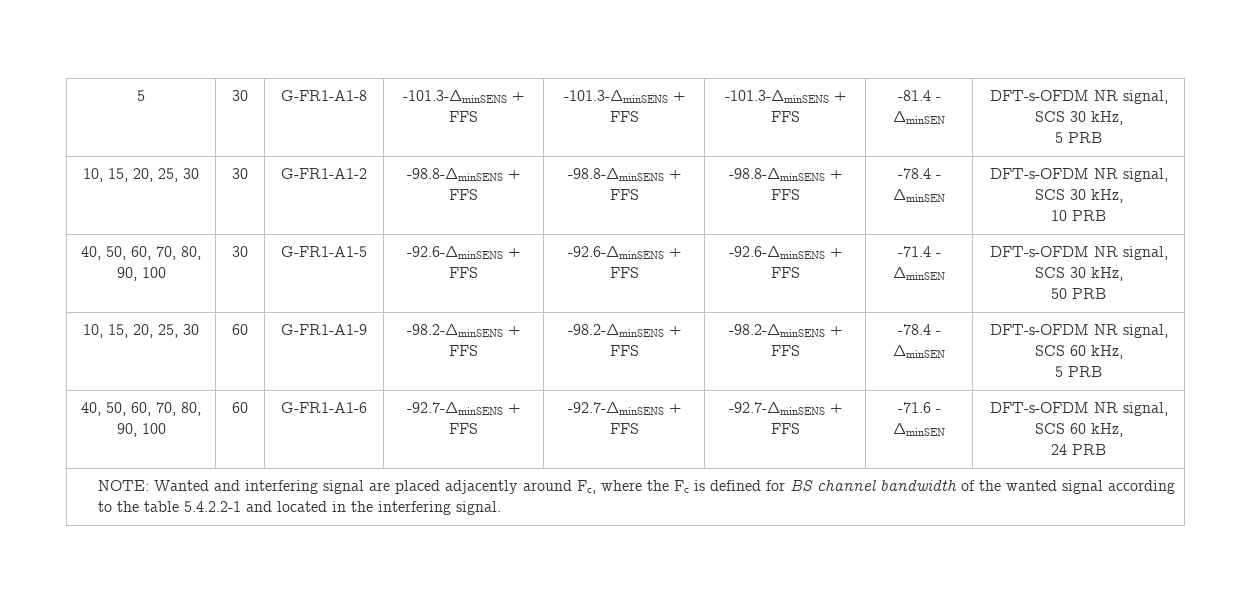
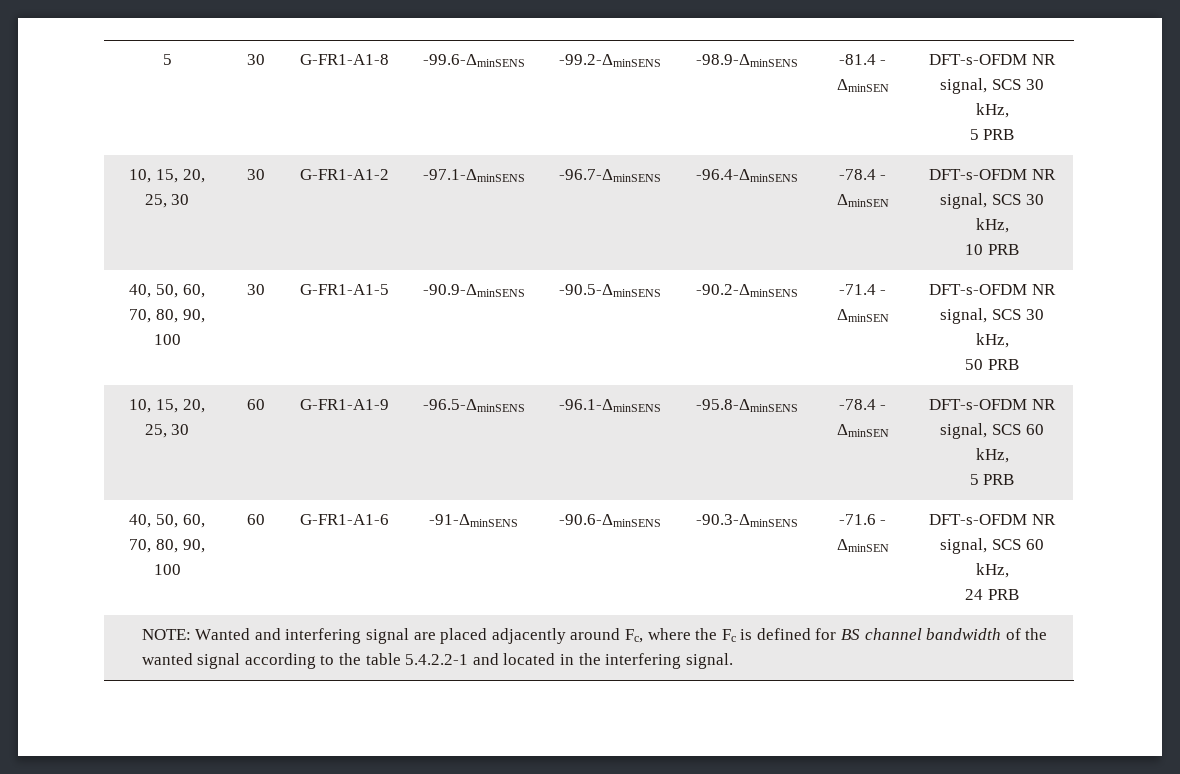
[403,90,524,103] [449,111,478,122] [563,90,685,103] [609,111,639,122] [724,90,846,103] [770,111,800,122] -101.3-ΔminSENS + FFS | -101.3-ΔminSENS + FFS | -101.3-ΔminSENS + FFS -> [422,54,525,67] [559,54,661,67] [695,54,798,67] -99.6-ΔminSENS | -99.2-ΔminSENS | -98.9-ΔminSENS
[407,168,520,181] [449,189,478,200] [567,168,681,181] [609,189,639,200] [728,168,842,181] [770,189,800,200] -98.8-ΔminSENS + FFS | -98.8-ΔminSENS + FFS | -98.8-ΔminSENS + FFS -> [422,169,525,182] [559,169,661,182] [695,169,798,182] -97.1-ΔminSENS | -96.7-ΔminSENS | -96.4-ΔminSENS
[407,246,520,259] [449,267,478,278] [567,246,681,259] [609,267,639,278] [728,246,842,259] [770,267,800,278] -92.6-ΔminSENS + FFS | -92.6-ΔminSENS + FFS | -92.6-ΔminSENS + FFS -> [422,284,525,297] [559,284,661,297] [695,284,798,297] -90.9-ΔminSENS | -90.5-ΔminSENS | -90.2-ΔminSENS
[407,324,520,337] [449,345,478,356] [567,324,681,337] [609,345,639,356] [728,324,842,337] [770,345,800,356] -98.2-ΔminSENS + FFS | -98.2-ΔminSENS + FFS | -98.2-ΔminSENS + FFS -> [422,399,525,412] [559,399,661,412] [695,399,798,412] -96.5-ΔminSENS | -96.1-ΔminSENS | -95.8-ΔminSENS
[407,402,520,415] [449,423,478,434] [567,402,681,415] [609,423,639,434] [728,402,842,415] [770,423,800,434] -92.7-ΔminSENS + FFS | -92.7-ΔminSENS + FFS | -92.7-ΔminSENS + FFS -> [429,514,518,527] [559,514,661,527] [695,514,798,527] -91-ΔminSENS | -90.6-ΔminSENS | -90.3-ΔminSENS

